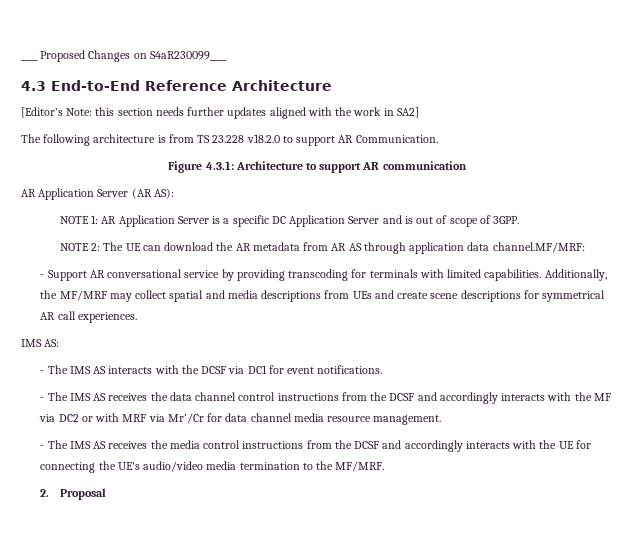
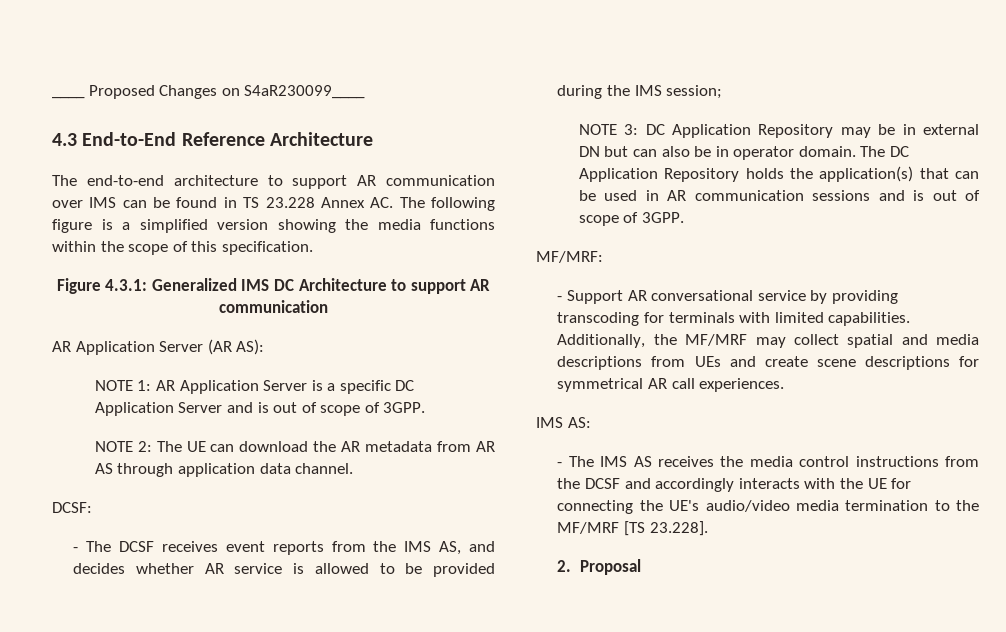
[21,107,419,119] [21,134,438,146] [Editor’s Note: this section needs further updates aligned with the work in SA2] // The following architecture is from TS 23.228 v18.2.0 to support AR Communication. -> [52,175,495,189] [52,197,496,211] [52,219,495,233] [52,241,313,255] The end-to-end architecture to support AR communication over IMS can be found in TS 23.228 Annex AC. The following figure is a simplified version showing the media functions within the scope of this specification.
(234, 165) none -> [151,278,294,291] Generalized IMS DC
[492,242,585,253] channel.MF/MRF: -> [295,463,354,474] [52,502,92,513] [73,541,495,555] [73,563,496,577] [557,85,723,99] [578,124,979,138] [578,146,910,160] [578,166,979,182] [578,190,980,201] [578,212,684,226] [536,251,603,263] channel. // DCSF: // - The DCSF receives event reports from the IMS AS, and decides whether AR service is allowed to be provided during the IMS session; // NOTE 3: DC Application Repository may be in external DN but can also be in operator domain. The DC Application Repository holds the application(s) that can be used in AR communication sessions and is out of scope of 3GPP. // MF/MRF:
[40,365,383,374] [40,392,611,404] [39,413,442,425] // - The IMS AS interacts with the DCSF via DC1 for event notifications. // - The IMS AS receives the data channel control instructions from the DCSF and accordingly interacts with the MF via DC2 or with MRF via Mr’/Cr for data channel media resource management. -> (591, 422) none
[335,461,385,472] MF/MRF. -> [557,521,708,536] MF/MRF [TS 23.228].

